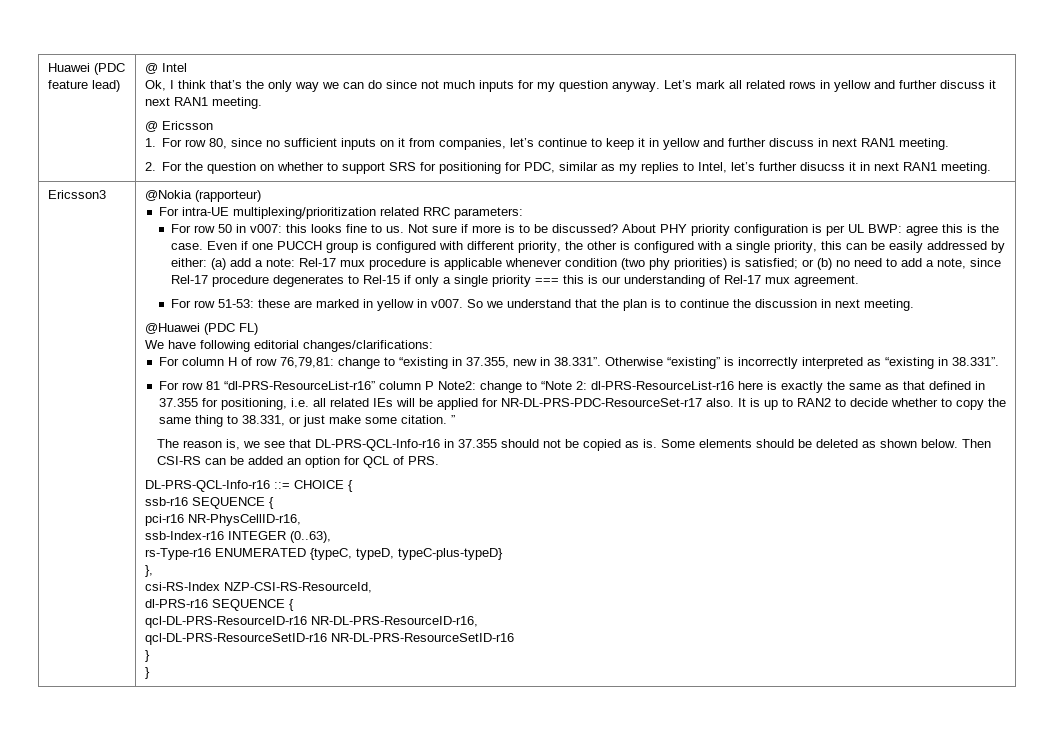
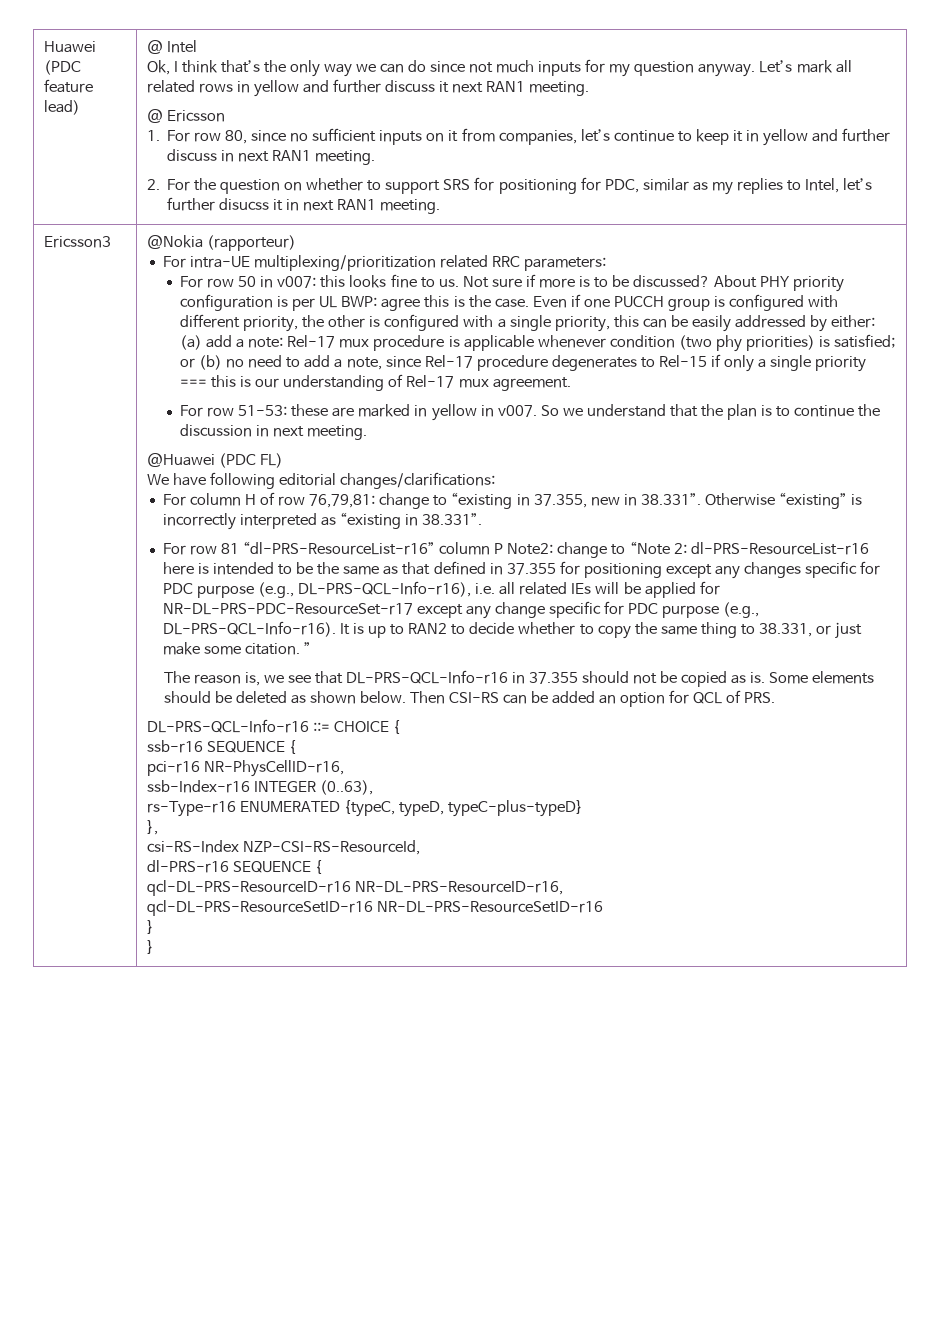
[781,381,824,393] exactly -> [213,562,314,575] intended to be
[221,398,288,410] positioning, -> [583,561,880,579] [163,581,472,598] positioning except any changes specific for PDC purpose (e.g., DL-PRS-QCL-Info-r16),
[706,398,735,407] also. -> [417,601,760,619] [163,621,337,637] except any change specific for PDC purpose (e.g., DL-PRS-QCL-Info-r16).

